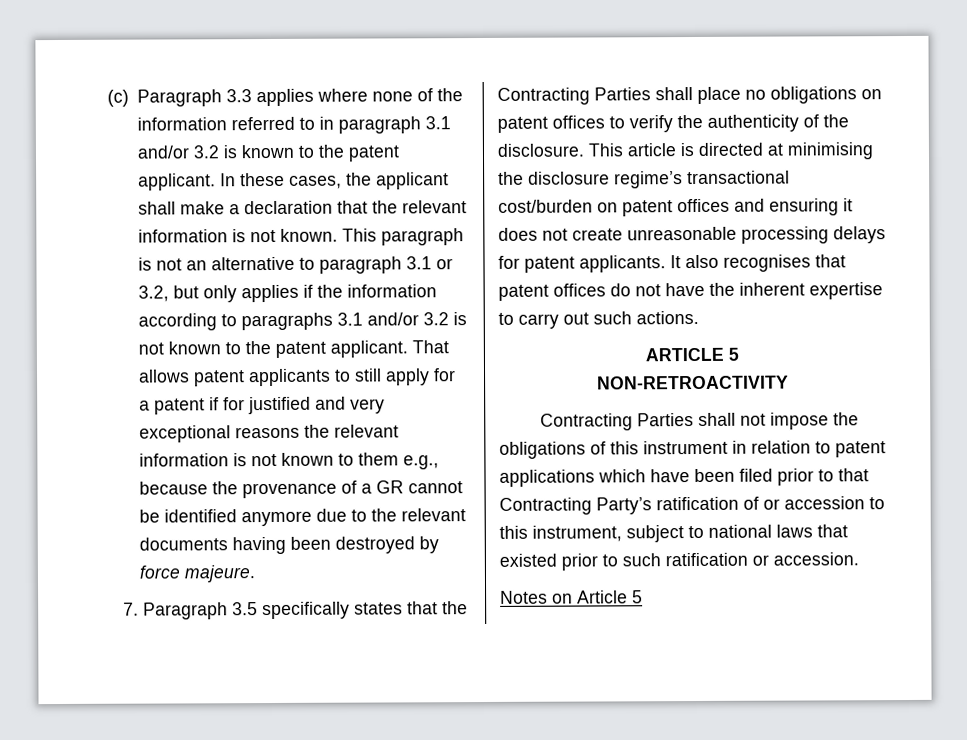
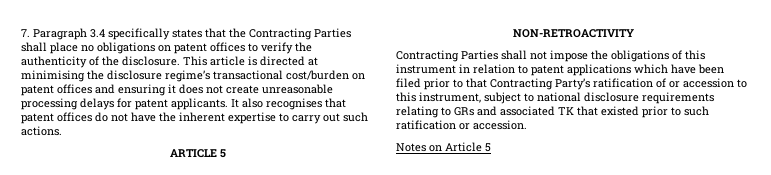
[107,88,463,107] [136,116,451,134] [136,144,400,162] [137,172,449,191] [137,200,467,215] [137,228,464,246] [137,256,453,274] [137,284,437,303] [137,312,467,331] [137,340,449,358] [137,368,456,387] [138,396,385,415] [138,424,399,443] [138,452,439,470] [138,480,463,499] [138,508,466,527] [138,536,439,555] [138,565,255,583] (c) Paragraph 3.3 applies where none of the information referred to in paragraph 3.1 and/or 3.2 is known to the patent applicant. In these cases, the applicant shall make a declaration that the relevant information is not known. This paragraph is not an alternative to paragraph 3.1 or 3.2, but only applies if the information according to paragraphs 3.1 and/or 3.2 is not known to the patent applicant. That allows patent applicants to still apply for a patent if for justified and very exceptional reasons the relevant information is not known to them e.g., because the provenance of a GR cannot be identified anymore due to the relevant documents having been destroyed by force majeure. // -> (21, 33) none
[232,602,259,616] 3.5 -> [90,29,105,38] 3.4
[776,524,813,538] laws -> [584,92,714,104] [396,106,574,118] disclosure requirements relating to GRs and associated TK

